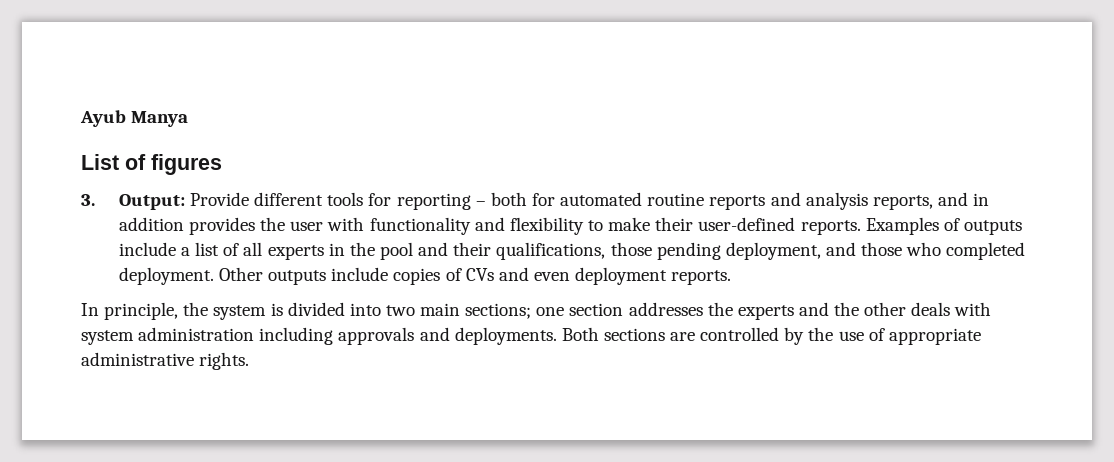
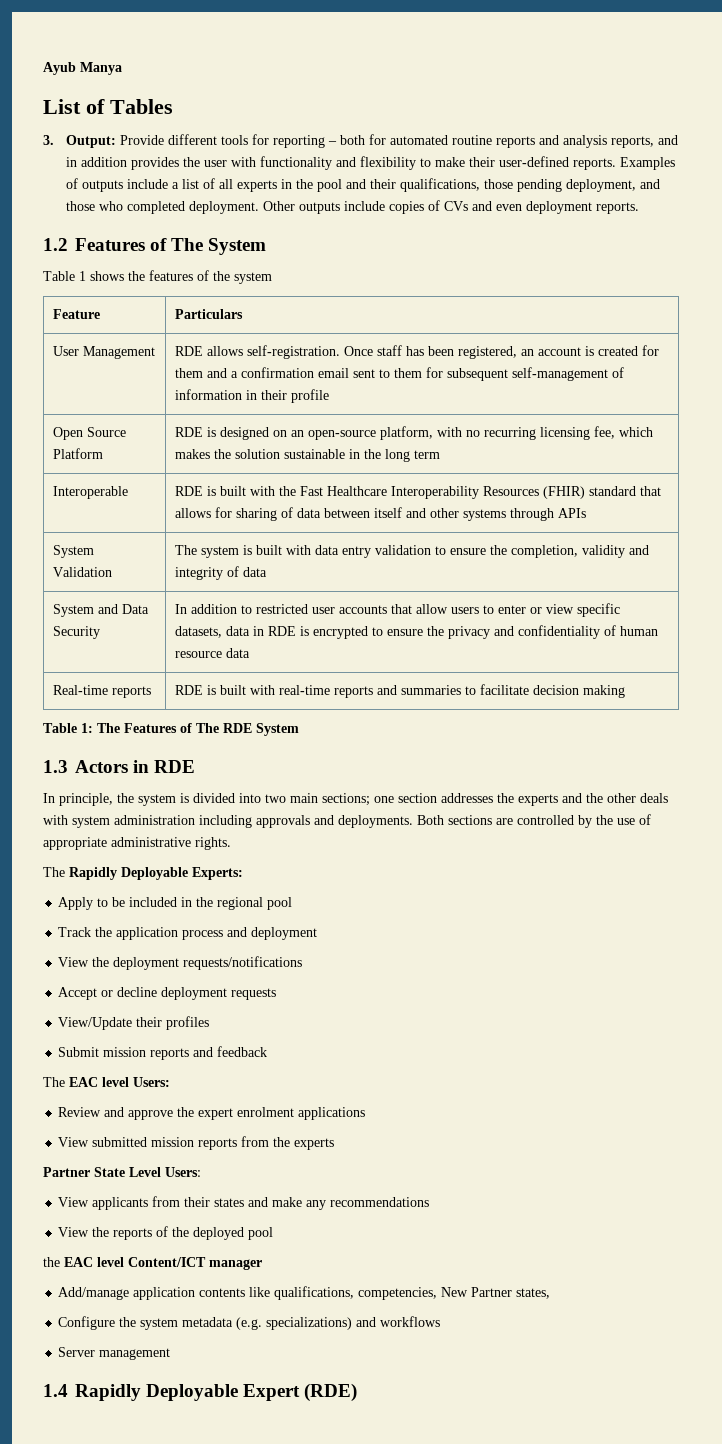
[151,154,222,175] figures -> [110,99,173,114] Tables
(732, 277) none -> [43,238,267,255] [43,270,272,284] [53,309,101,319] [175,309,244,319] [53,346,156,359] [175,345,660,359] [175,367,625,381] [175,389,330,403] [53,427,127,440] [53,448,104,459] [175,426,654,440] [175,449,441,462] [53,486,129,499] [175,486,662,499] [175,507,587,521] [53,545,95,558] [53,567,113,577] [175,545,650,558] [175,566,268,580] [53,604,150,617] [53,626,101,639] [175,603,621,617] [175,625,659,639] [175,648,251,658] [53,685,152,698] [175,684,626,698] [43,723,299,736] [43,760,196,773] // 1.2 Features of The System // Table 1 shows the features of the system // Feature | Particulars // User Management | RDE allows self-registration. Once staff has been registered, an account is created for them and a confirmation email sent to them for subsequent self-management of information in their profile // Open Source Platform | RDE is designed on an open-source platform, with no recurring licensing fee, which makes the solution sustainable in the long term // Interoperable | RDE is built with the Fast Healthcare Interoperability Resources (FHIR) standard that allows for sharing of data between itself and other systems through APIs // System Validation | The system is built with data entry validation to ensure the completion, validity and integrity of data // System and Data Security | In addition to restricted user accounts that allow users to enter or view specific datasets, data in RDE is encrypted to ensure the privacy and confidentiality of human resource data // Real-time reports | RDE is built with real-time reports and summaries to facilitate decision making // Table 1: The Features of The RDE System // 1.3 Actors in RDE
(250, 361) none -> [43,867,243,880] [58,897,293,910] [58,927,318,940] [58,956,303,970] [58,987,277,1000] [58,1016,210,1030] [58,1046,268,1060] [43,1077,170,1087] [58,1107,366,1120] [58,1136,335,1150] [43,1167,201,1177] [58,1196,430,1210] [58,1226,274,1240] [43,1257,262,1270] [58,1286,551,1300] [58,1316,441,1330] [58,1347,171,1360] [43,1383,358,1402] // The Rapidly Deployable Experts: // Apply to be included in the regional pool // Track the application process and deployment // View the deployment requests/notifications // Accept or decline deployment requests // View/Update their profiles // Submit mission reports and feedback // The EAC level Users: // Review and approve the expert enrolment applications // View submitted mission reports from the experts // Partner State Level Users: // View applicants from their states and make any recommendations // View the reports of the deployed pool // the EAC level Content/ICT manager // Add/manage application contents like qualifications, competencies, New Partner states, // Configure the system metadata (e.g. specializations) and workflows // Server management // 1.4 Rapidly Deployable Expert (RDE)

